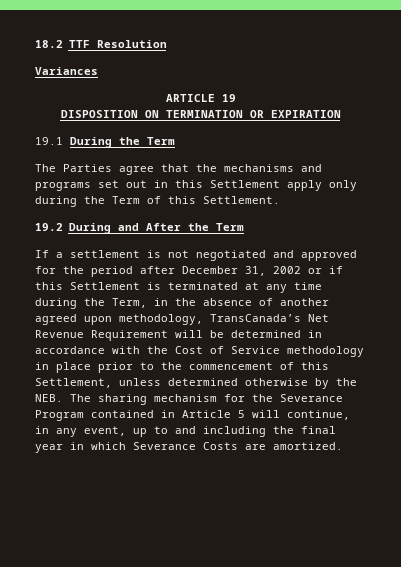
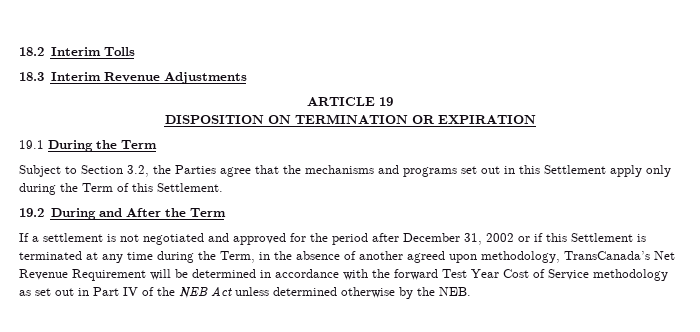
[68,40,167,48] [35,67,98,75] TTF Resolution // Variances -> [50,47,135,56] [19,72,247,84] Interim Tolls // 18.3 Interim Revenue Adjustments
[35,164,56,172] The -> [19,165,171,177] Subject to Section 3.2, the
(168, 350) none -> [394,269,499,280] forward Test Year
[35,362,329,373] [35,378,112,388] in place prior to the commencement of this Settlement, -> [19,286,232,299] as set out in Part IV of the NEB Act
[70,394,343,405] [35,410,350,421] [35,426,336,437] [35,442,343,453] The sharing mechanism for the Severance Program contained in Article 5 will continue, in any event, up to and including the final year in which Severance Costs are amortized. -> (471, 291) none

